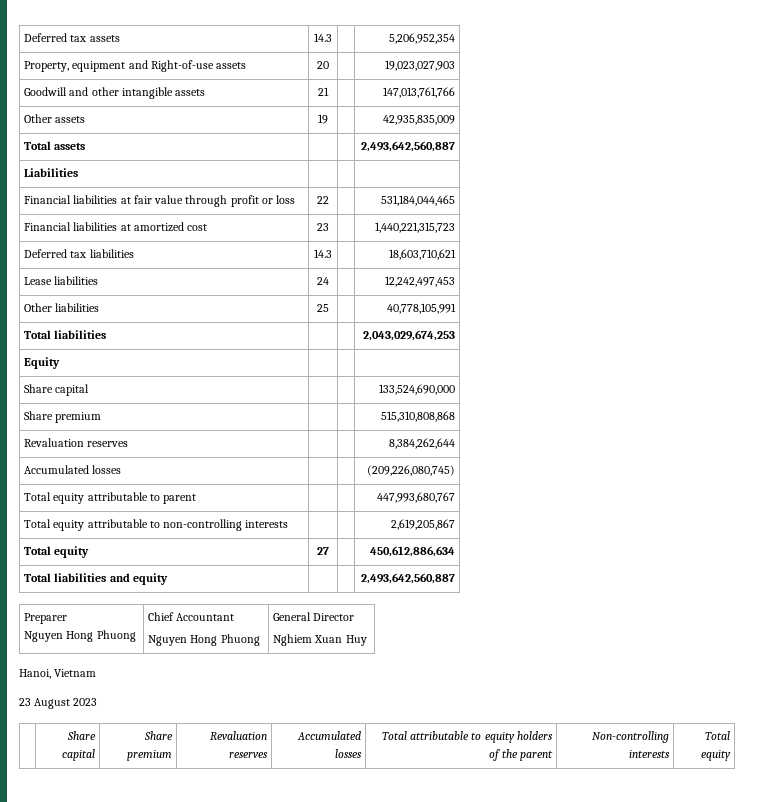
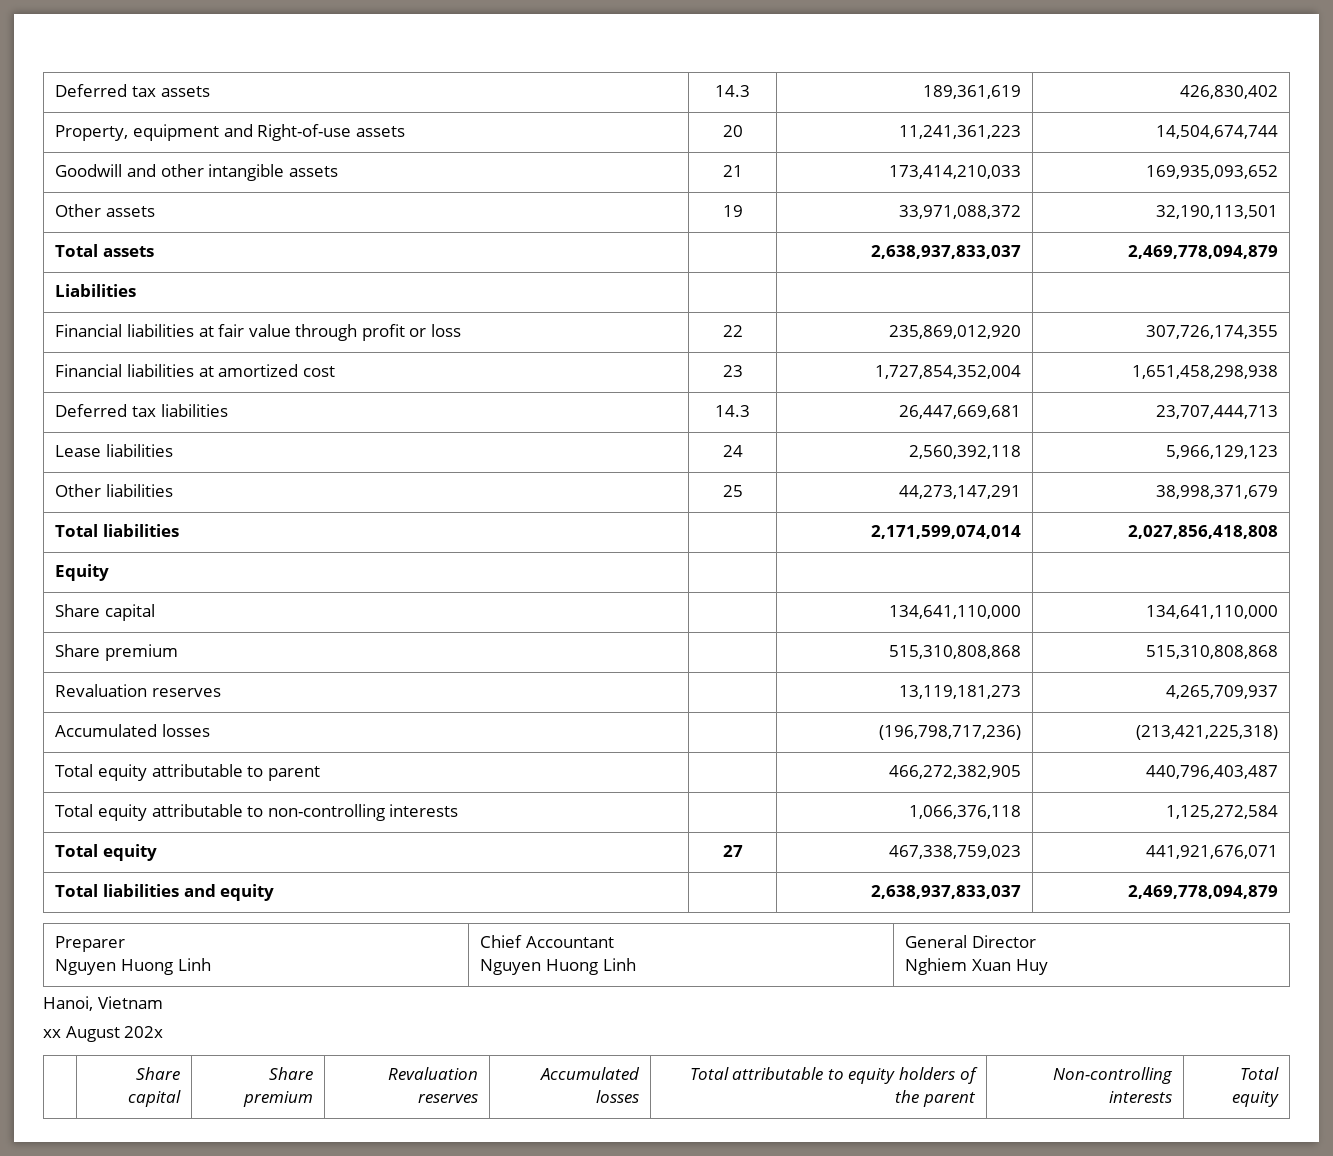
[388,33,455,44] | 5,206,952,354 -> [922,85,1021,99] [1179,85,1278,99] 189,361,619 | 426,830,402
[384,60,455,71] | 19,023,027,903 -> [898,125,1021,139] [1155,125,1278,139] 11,241,361,223 | 14,504,674,744
[382,87,455,98] | 147,013,761,766 -> [888,165,1021,179] [1145,165,1278,179] 173,414,210,033 | 169,935,093,652
[382,115,455,125] | 42,935,835,009 -> [898,205,1021,219] [1155,205,1278,219] 33,971,088,372 | 32,190,113,501
[360,141,455,152] | 2,493,642,560,887 -> [870,245,1021,259] [1127,245,1278,259] 2,638,937,833,037 | 2,469,778,094,879
[380,195,455,206] | 531,184,044,465 -> [888,325,1021,339] [1145,325,1278,339] 235,869,012,920 | 307,726,174,355
[374,222,455,233] | 1,440,221,315,723 -> [874,365,1021,379] [1131,365,1278,379] 1,727,854,352,004 | 1,651,458,298,938
[388,249,456,260] | 18,603,710,621 -> [898,405,1021,419] [1155,405,1278,419] 26,447,669,681 | 23,707,444,713
[384,276,455,287] | 12,242,497,453 -> [908,445,1021,459] [1165,445,1278,459] 2,560,392,118 | 5,966,129,123
[386,303,456,314] | 40,778,105,991 -> [898,485,1021,499] [1155,485,1278,499] 44,273,147,291 | 38,998,371,679
[362,330,455,341] | 2,043,029,674,253 -> [870,525,1021,539] [1127,525,1278,539] 2,171,599,074,014 | 2,027,856,418,808
[378,384,455,395] | 133,524,690,000 -> [888,605,1021,619] [1145,605,1278,619] 134,641,110,000 | 134,641,110,000
(102, 417) none -> [888,645,1021,659] 515,310,808,868
[388,438,455,449] | 8,384,262,644 -> [898,685,1021,699] [1165,685,1278,699] 13,119,181,273 | 4,265,709,937
[366,465,455,476] | (209,226,080,745) -> [878,725,1021,740] [1135,725,1278,740] (196,798,717,236) | (213,421,225,318)
[376,492,455,503] | 447,993,680,767 -> [888,765,1021,779] [1145,765,1278,779] 466,272,382,905 | 440,796,403,487
[390,519,455,530] | 2,619,205,867 -> [908,805,1021,819] [1165,805,1278,819] 1,066,376,118 | 1,125,272,584
[369,546,455,557] | 450,612,886,634 -> [888,845,1021,859] [1145,845,1278,859] 467,338,759,023 | 441,921,676,071
[360,573,455,584] | 2,493,642,560,887 -> [870,885,1021,899] [1127,885,1278,899] 2,638,937,833,037 | 2,469,778,094,879
[66,630,136,642] Hong Phuong -> [120,958,211,975] Huong Linh
[190,634,260,646] Hong Phuong -> [545,958,636,975] Huong Linh
[19,698,98,709] 23 August 2023 -> [43,1026,164,1042] xx August 202x

